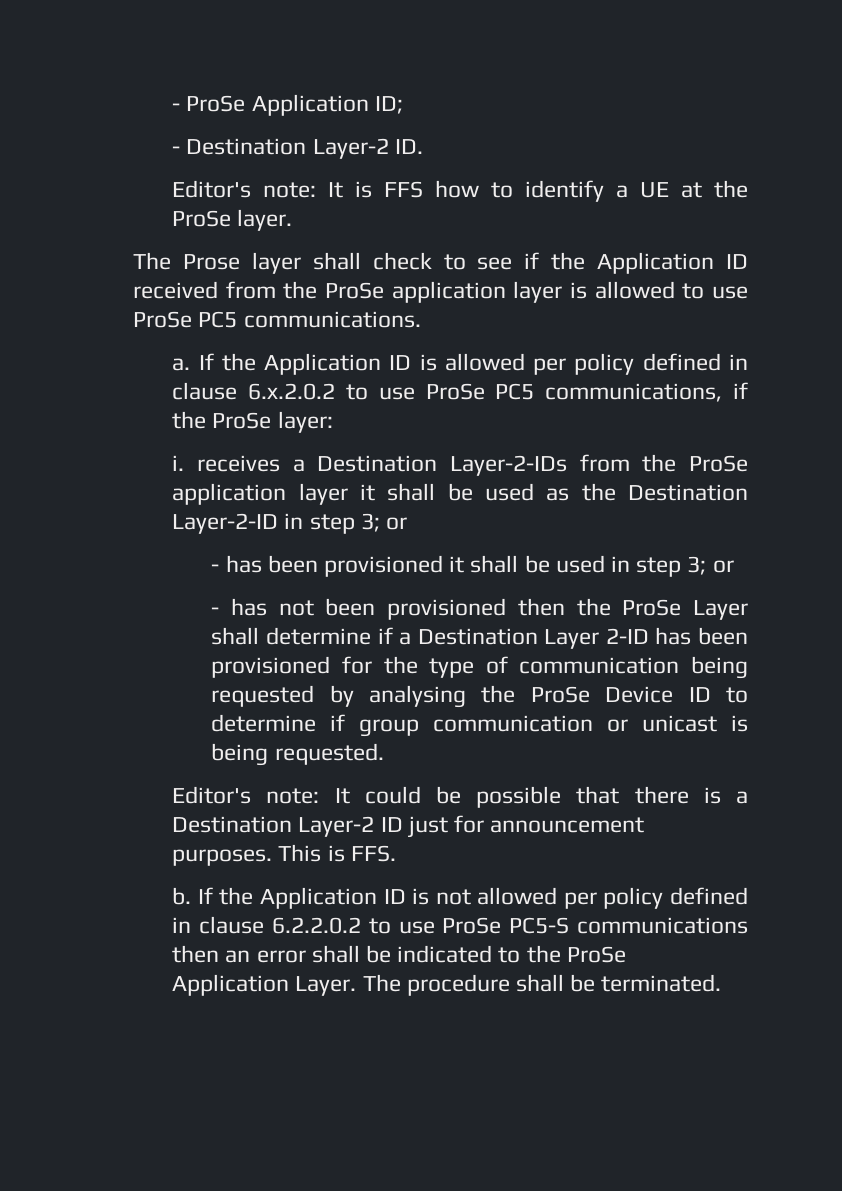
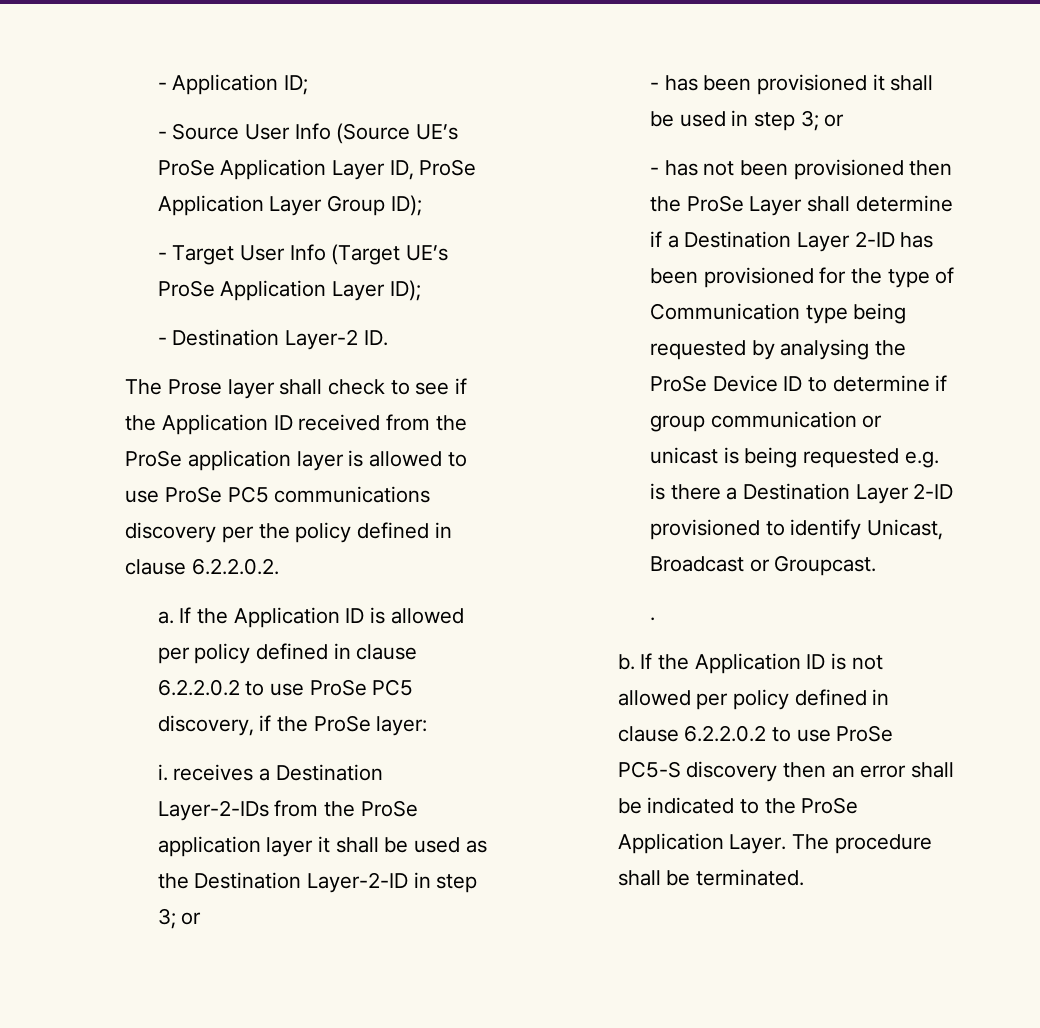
[172,94,403,116] [172,138,423,159] [172,180,748,202] [172,209,293,231] - ProSe Application ID; // - Destination Layer-2 ID. // Editor's note: It is FFS how to identify a UE at the ProSe layer. -> [157,74,309,95] [157,123,459,144] [157,159,477,180] [157,195,422,216] [157,244,449,265] [157,280,421,301] [157,329,388,350] - Application ID; // - Source User Info (Source UE’s ProSe Application Layer ID, ProSe Application Layer Group ID); // - Target User Info (Target UE’s ProSe Application Layer ID); // - Destination Layer-2 ID.
[243,311,421,328] communications. -> [274,486,431,503] [125,522,452,543] [125,558,280,575] communications discovery per the policy defined in clause 6.2.2.0.2.
[248,383,723,402] 6.x.2.0.2 to use ProSe PC5 communications, -> [157,679,414,696] [157,715,254,736] 6.2.2.0.2 to use ProSe PC5 discovery,
[519,657,680,674] communication -> [650,303,848,324] Communication type
[274,743,384,765] [172,786,748,808] [172,815,645,838] [172,844,396,866] requested. // Editor's note: It could be possible that there is a Destination Layer-2 ID just for announcement purposes. This is FFS. -> [803,448,939,468] [650,483,954,504] [650,519,944,540] [650,555,877,576] [650,617,656,621] requested e.g. is there a Destination Layer 2-ID provisioned to identify Unicast, Broadcast or Groupcast. // .
[577,917,748,934] communications -> [686,761,778,782] discovery

